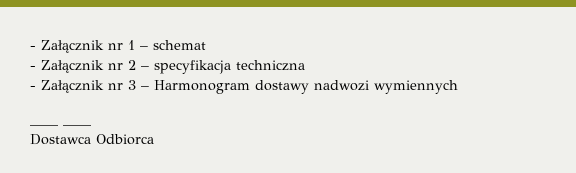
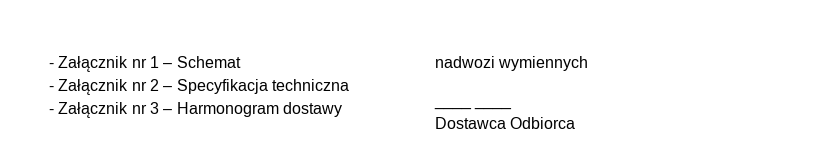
[153,40,206,50] schemat -> [176,56,241,68] Schemat
[154,60,231,74] specyfikacja -> [176,79,268,94] Specyfikacja

